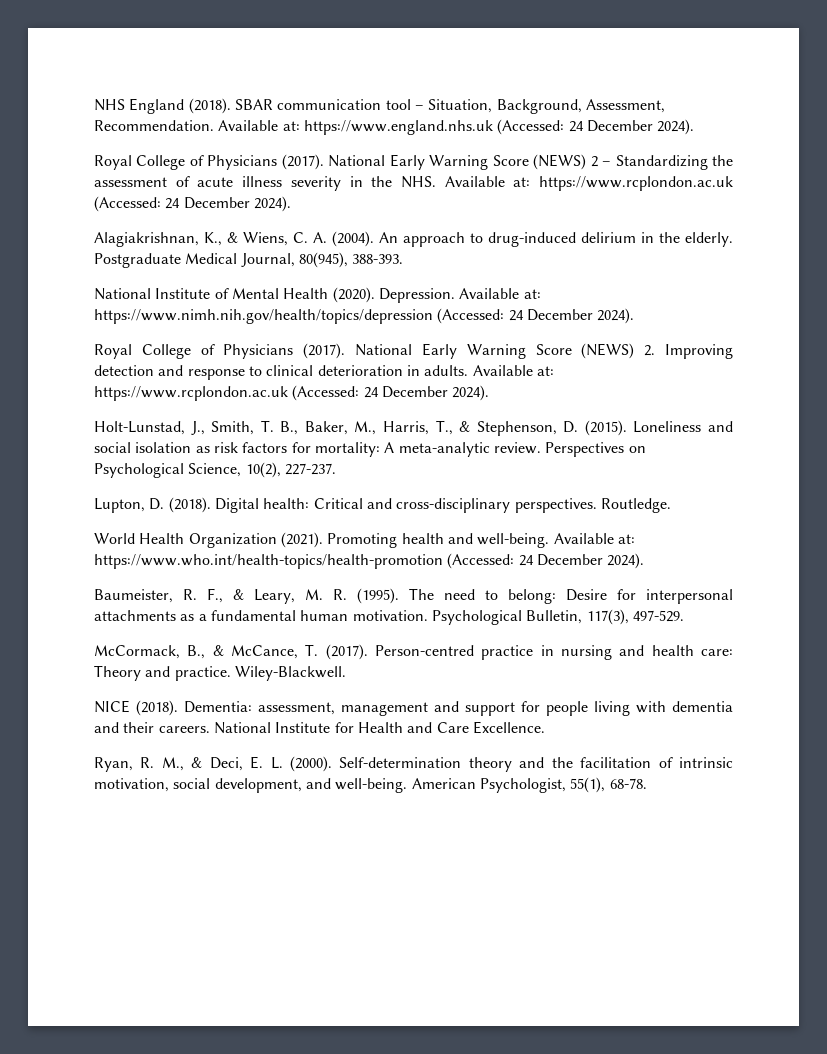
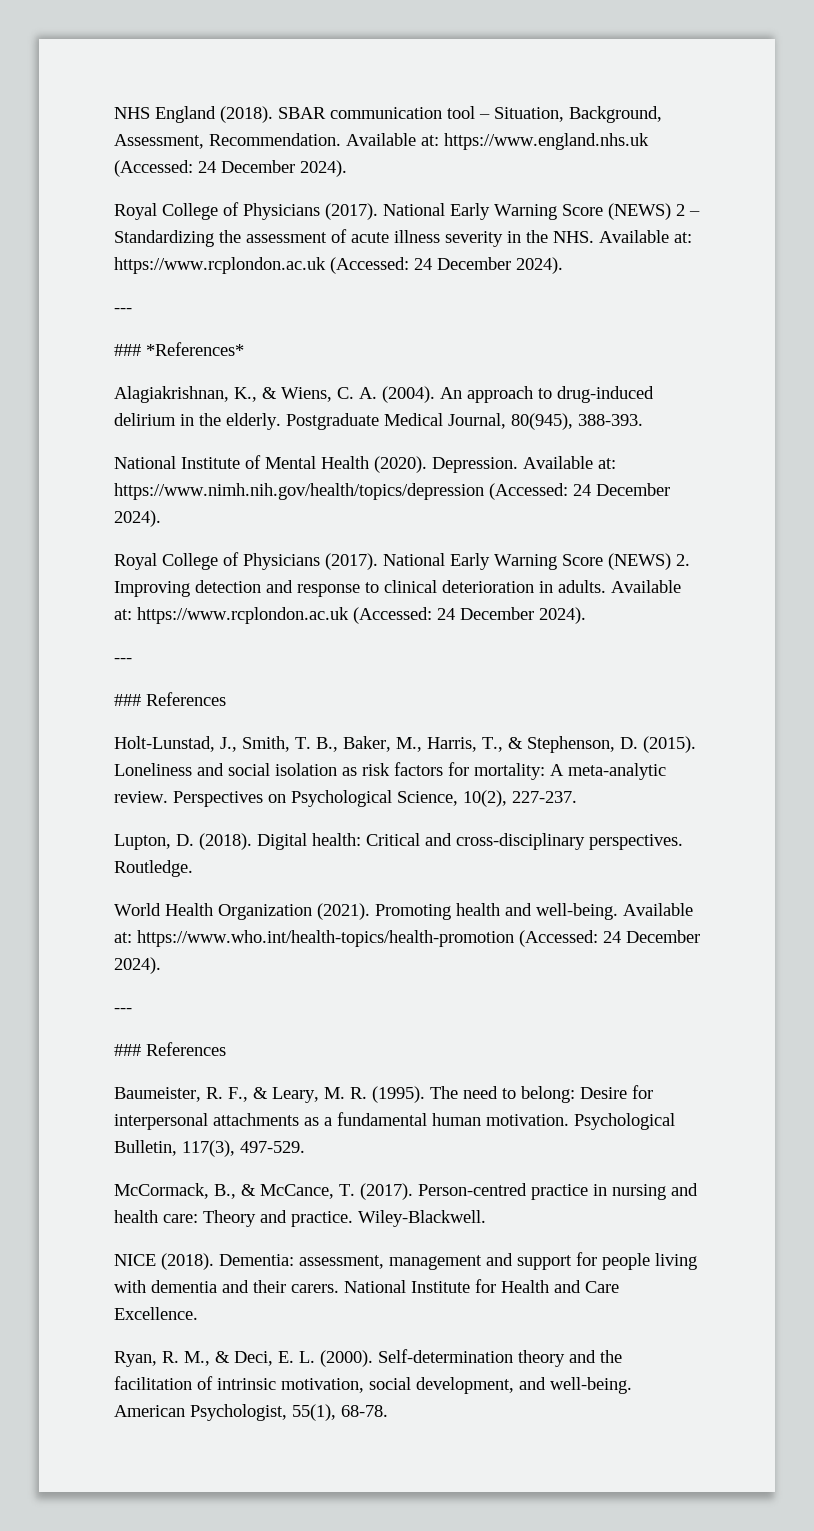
(291, 204) none -> [114,308,132,313] [114,342,244,356] // --- // ### *References*
(490, 393) none -> [114,658,132,663] [114,692,226,706] // --- // ### References
(645, 561) none -> [114,1008,132,1013] [114,1042,226,1056] // --- // ### References
[158,726,210,733] careers. -> [291,1284,339,1293] carers.

